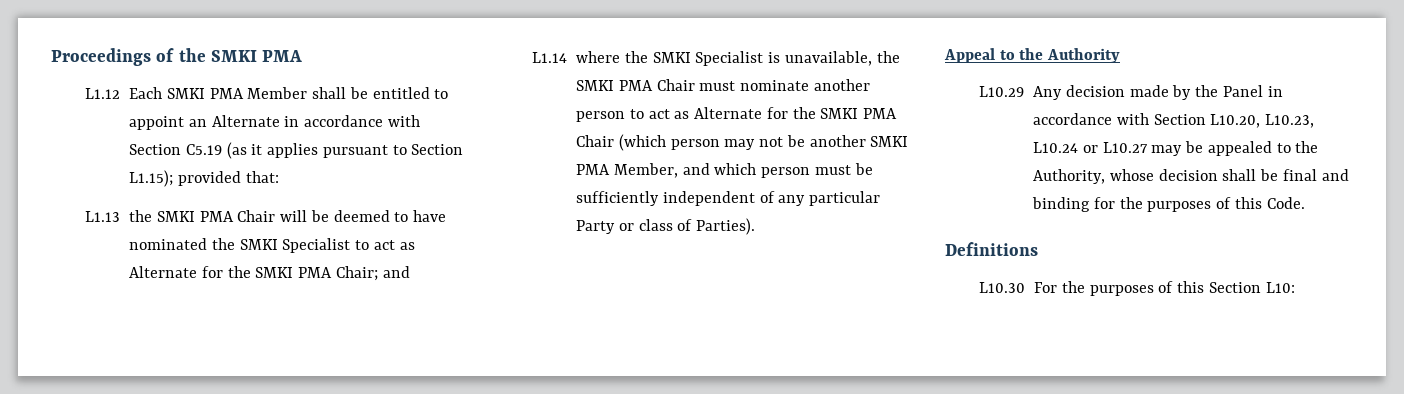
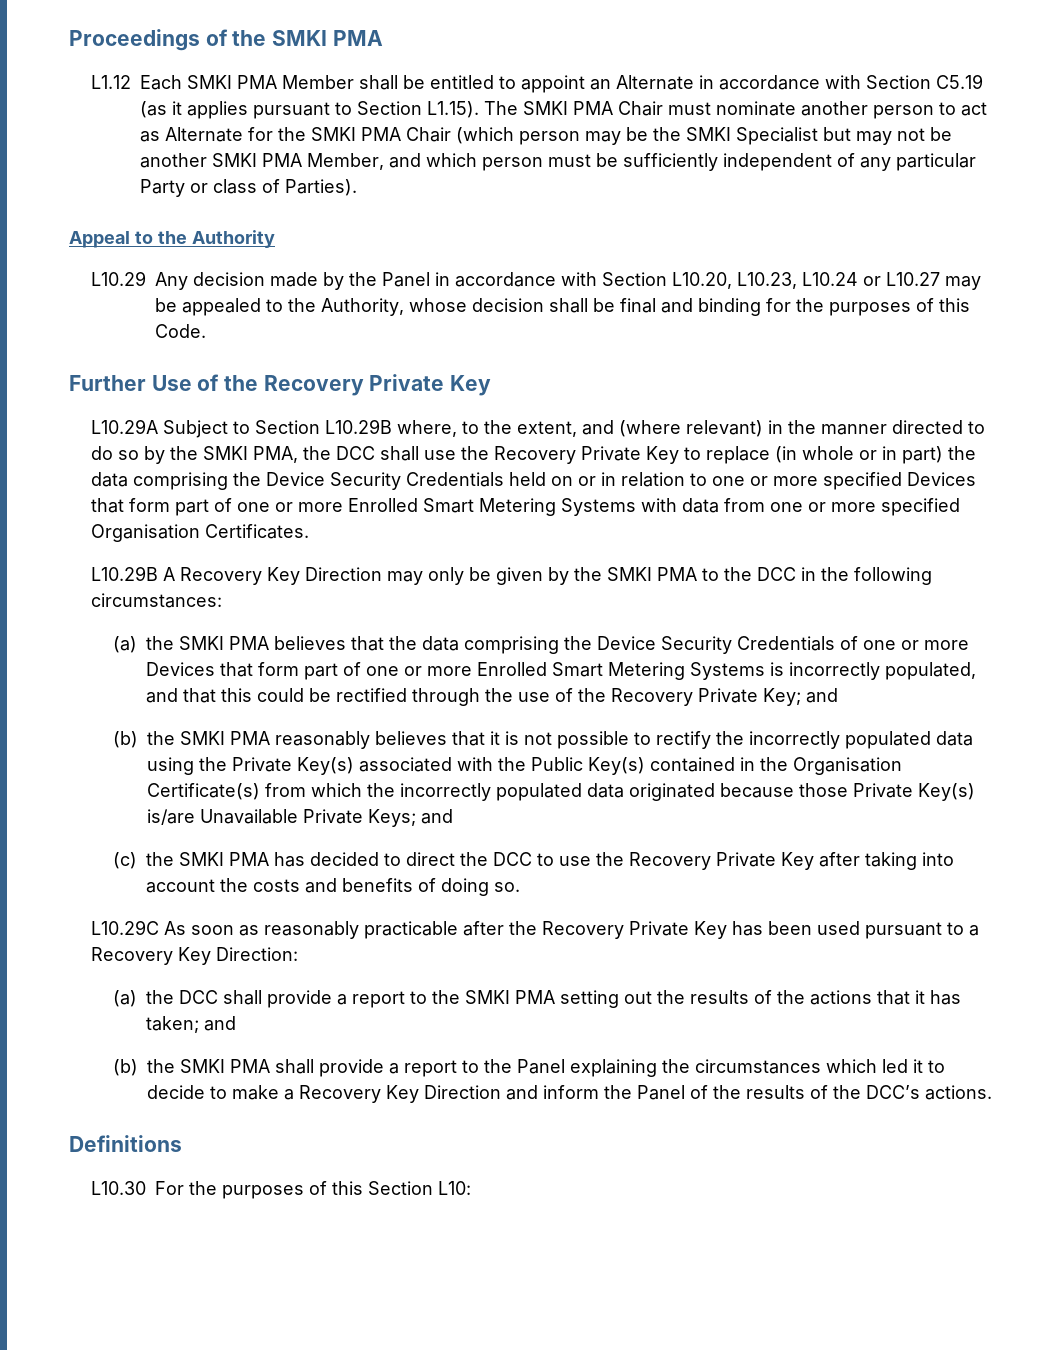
[129,170,279,187] [85,210,447,222] [129,238,415,253] [129,266,410,281] [532,51,900,66] L1.15); provided that: // L1.13 the SMKI PMA Chair will be deemed to have nominated the SMKI Specialist to act as Alternate for the SMKI PMA Chair; and // L1.14 where the SMKI Specialist is unavailable, the -> [426,101,518,118] L1.15). The
(756, 144) none -> [625,127,892,145] be the SMKI Specialist but may
(1305, 203) none -> [69,374,492,396] [90,419,985,438] [90,446,976,464] [90,472,976,490] [90,498,960,516] [90,524,309,542] [90,566,932,585] [90,593,222,608] [112,636,969,654] [145,662,976,680] [145,688,838,706] [112,731,973,749] [146,757,902,775] [146,783,975,801] [146,809,453,827] [112,852,954,870] [145,878,520,896] [90,920,979,939] [90,947,298,965] [112,990,961,1008] [145,1016,236,1033] [112,1059,945,1077] [146,1085,992,1103] // Further Use of the Recovery Private Key // L10.29A Subject to Section L10.29B where, to the extent, and (where relevant) in the manner directed to do so by the SMKI PMA, the DCC shall use the Recovery Private Key to replace (in whole or in part) the data comprising the Device Security Credentials held on or in relation to one or more specified Devices that form part of one or more Enrolled Smart Metering Systems with data from one or more specified Organisation Certificates. // L10.29B A Recovery Key Direction may only be given by the SMKI PMA to the DCC in the following circumstances: // (a) the SMKI PMA believes that the data comprising the Device Security Credentials of one or more Devices that form part of one or more Enrolled Smart Metering Systems is incorrectly populated, and that this could be rectified through the use of the Recovery Private Key; and // (b) the SMKI PMA reasonably believes that it is not possible to rectify the incorrectly populated data using the Private Key(s) associated with the Public Key(s) contained in the Organisation Certificate(s) from which the incorrectly populated data originated because those Private Key(s) is/are Unavailable Private Keys; and // (c) the SMKI PMA has decided to direct the DCC to use the Recovery Private Key after taking into account the costs and benefits of doing so. // L10.29C As soon as reasonably practicable after the Recovery Private Key has been used pursuant to a Recovery Key Direction: // (a) the DCC shall provide a report to the SMKI PMA setting out the results of the actions that it has taken; and // (b) the SMKI PMA shall provide a report to the Panel explaining the circumstances which led it to decide to make a Recovery Key Direction and inform the Panel of the results of the DCC’s actions.

